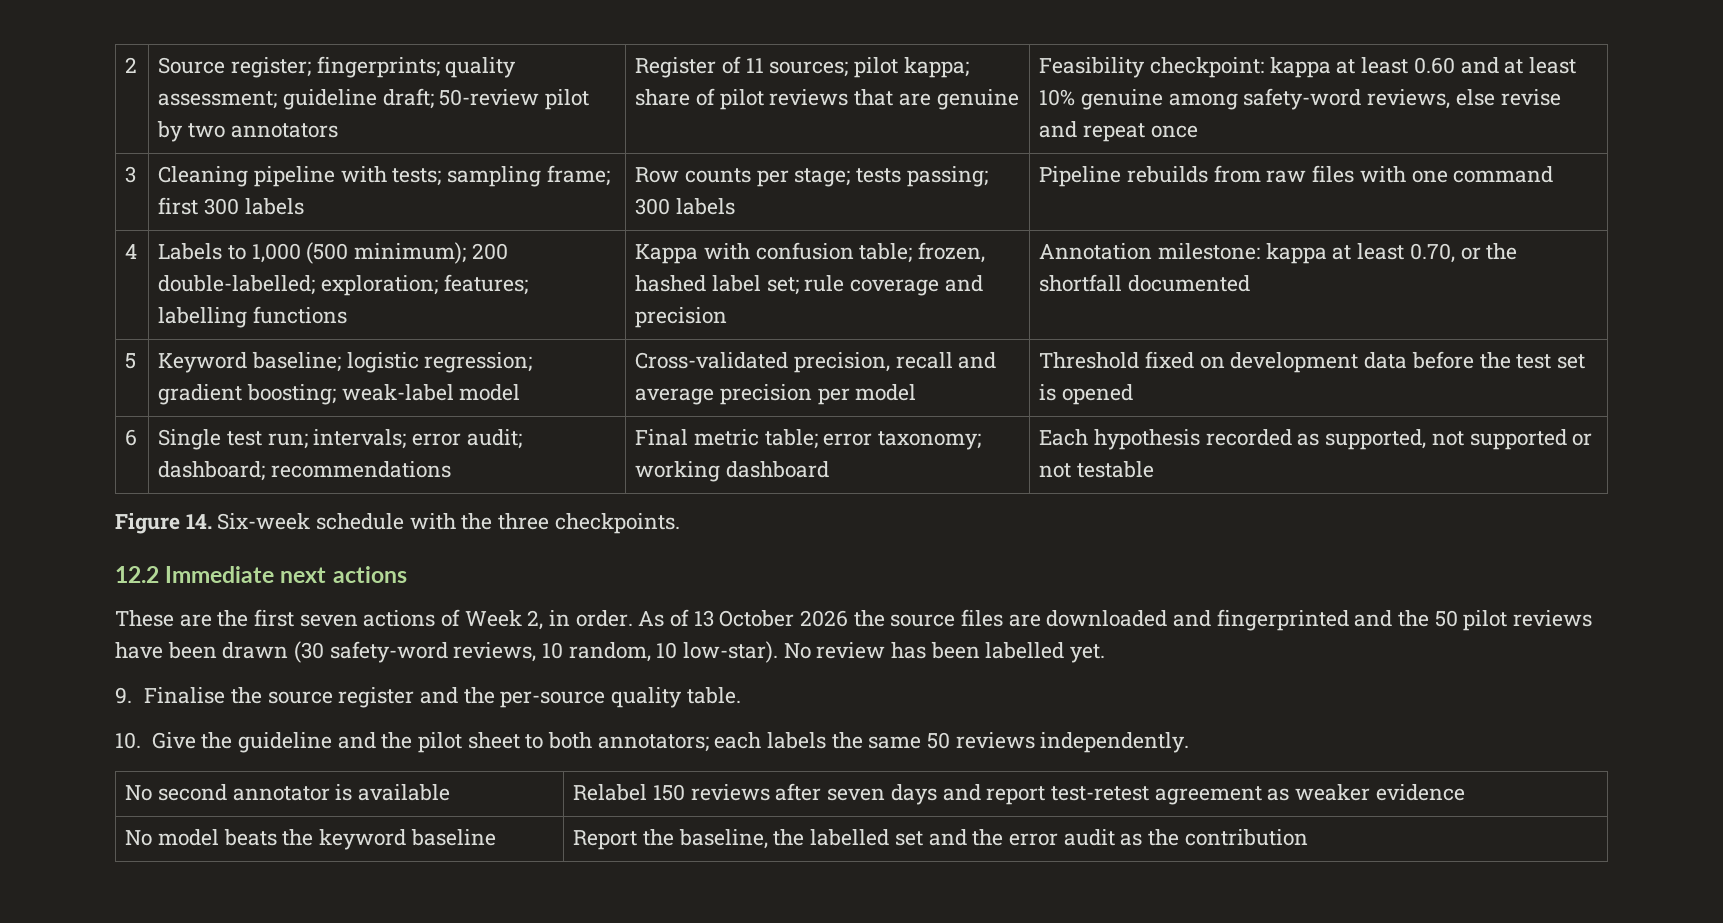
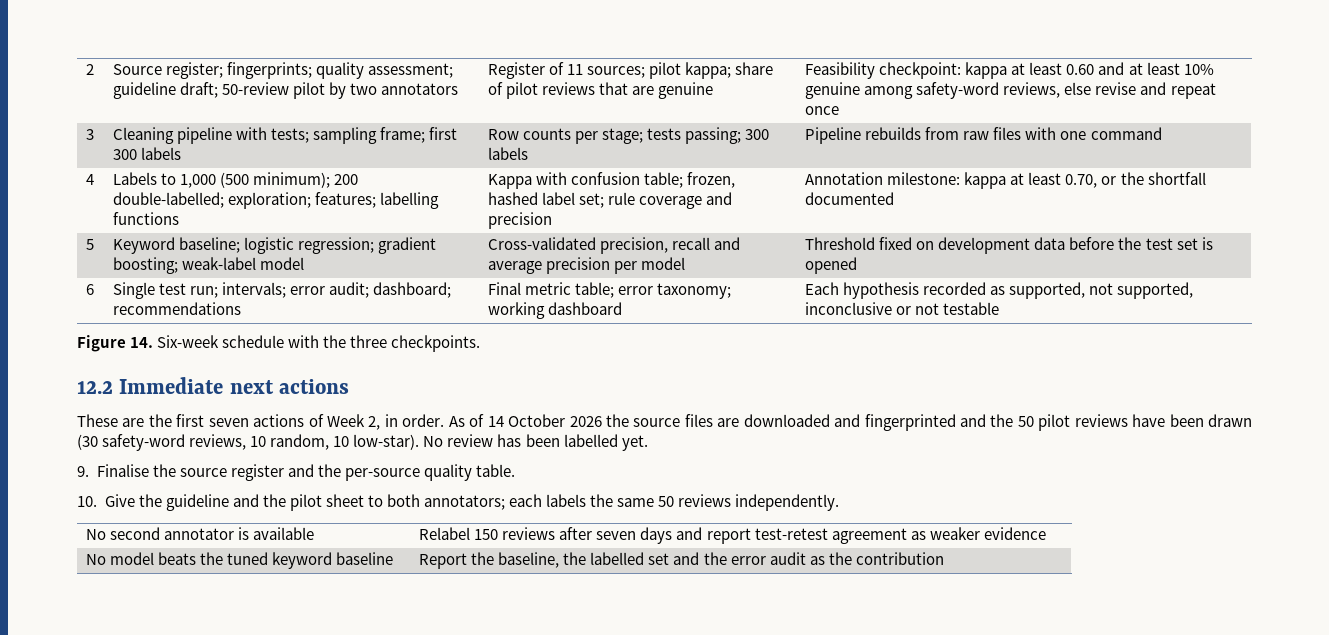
[1469,429,1567,450] supported -> [1117,282,1194,299] [805,302,893,315] supported, inconclusive
[693,610,714,627] 13 -> [487,416,504,427] 14
(314, 837) none -> [227,552,269,565] tuned

